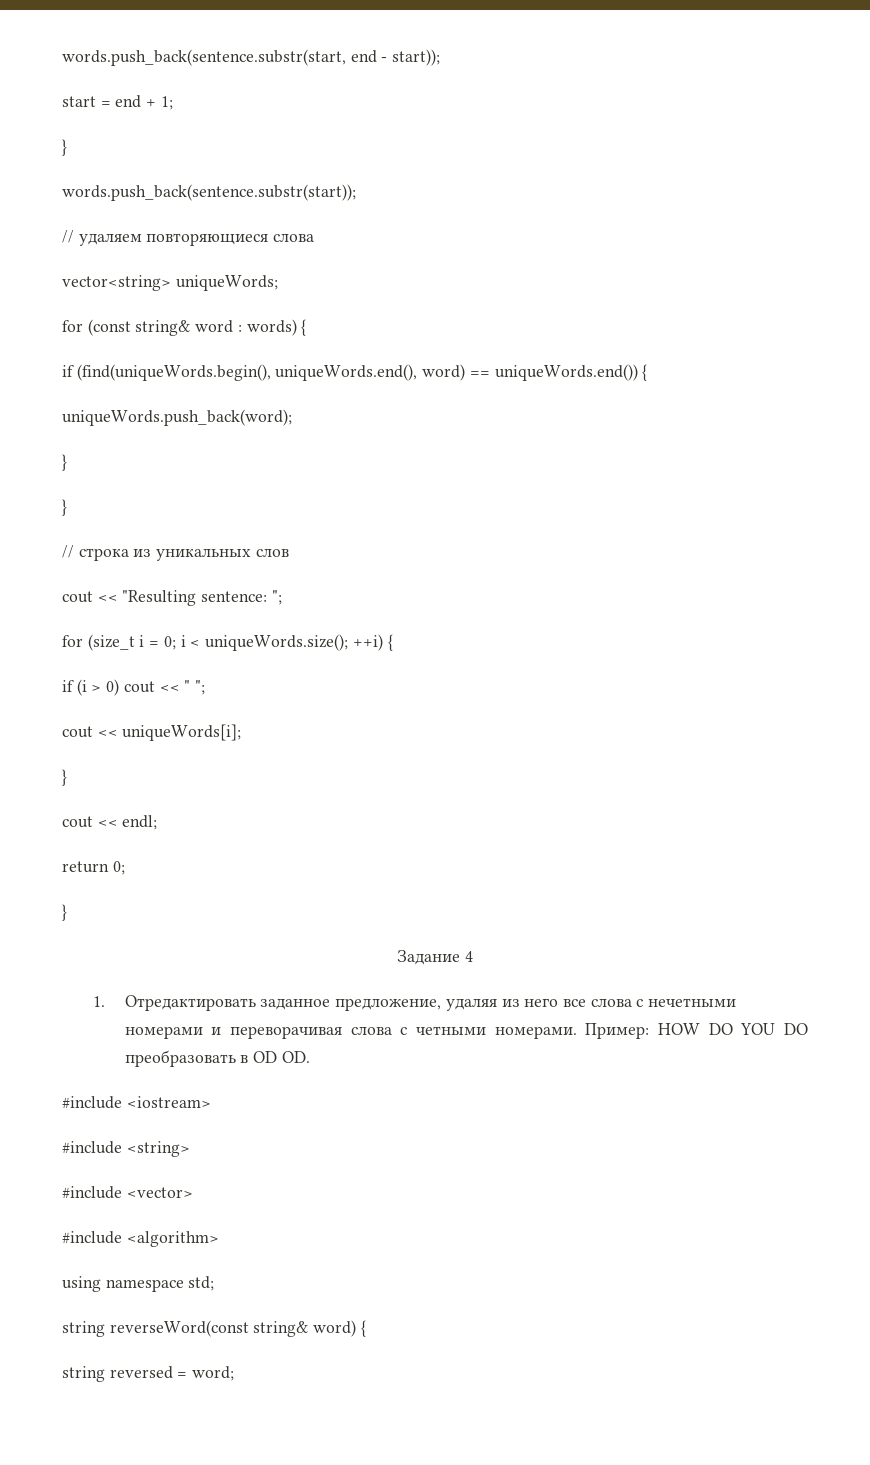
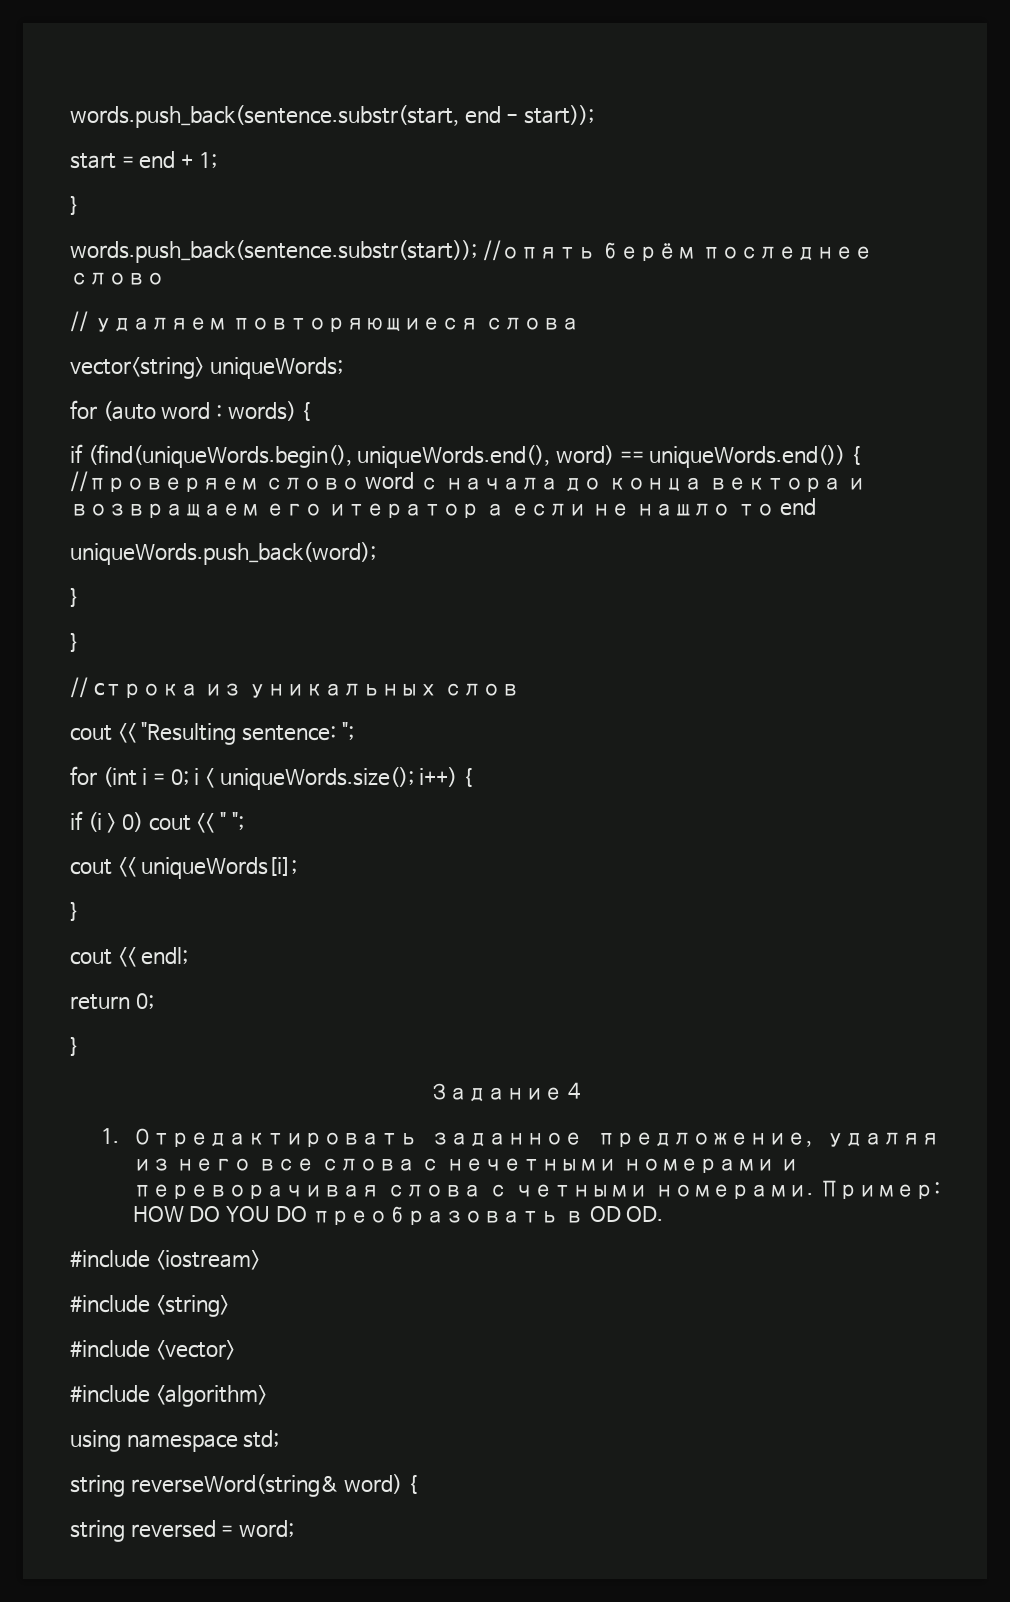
(356, 192) none -> [482,240,873,261] [70,272,165,285] //опять берём последнее слово
[87,319,191,336] (const string& -> [102,401,156,421] (auto
(648, 372) none -> [70,471,867,492] [70,498,817,518] //проверяем слово word с начала до конца вектора и возвращаем его итератор а если не нашло то end
[87,634,135,651] (size_t -> [102,767,137,787] (int
[352,634,383,651] ++i) -> [419,767,458,787] i++)
[109,1320,309,1337] reverseWord(const string& -> [130,1474,339,1497] reverseWord(string&

